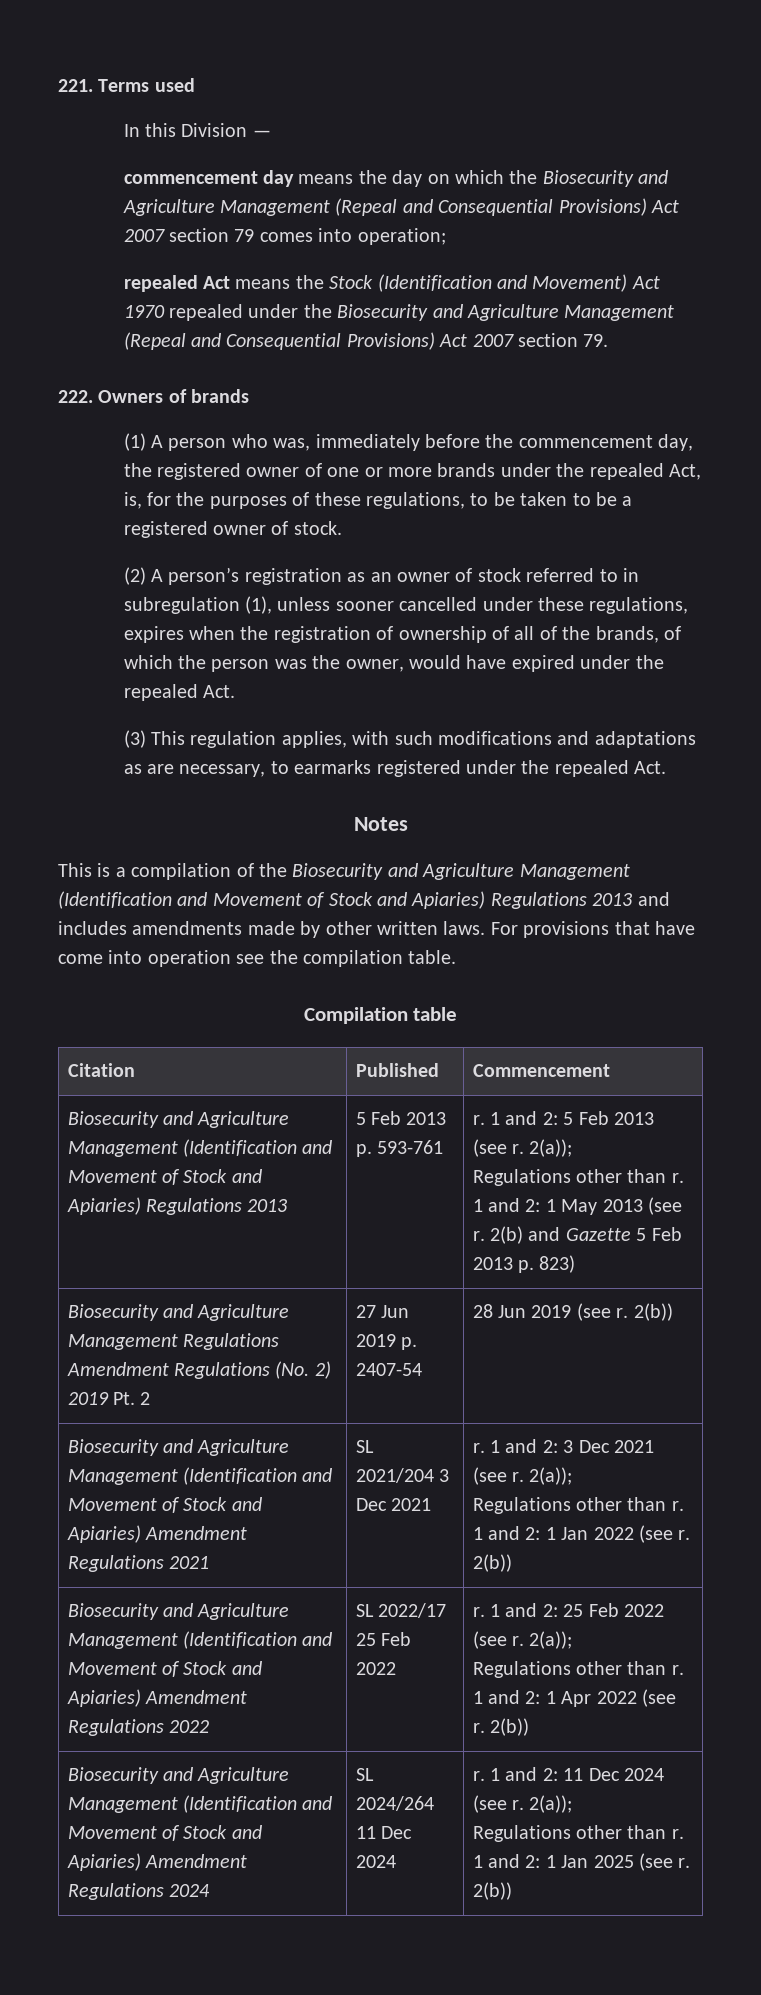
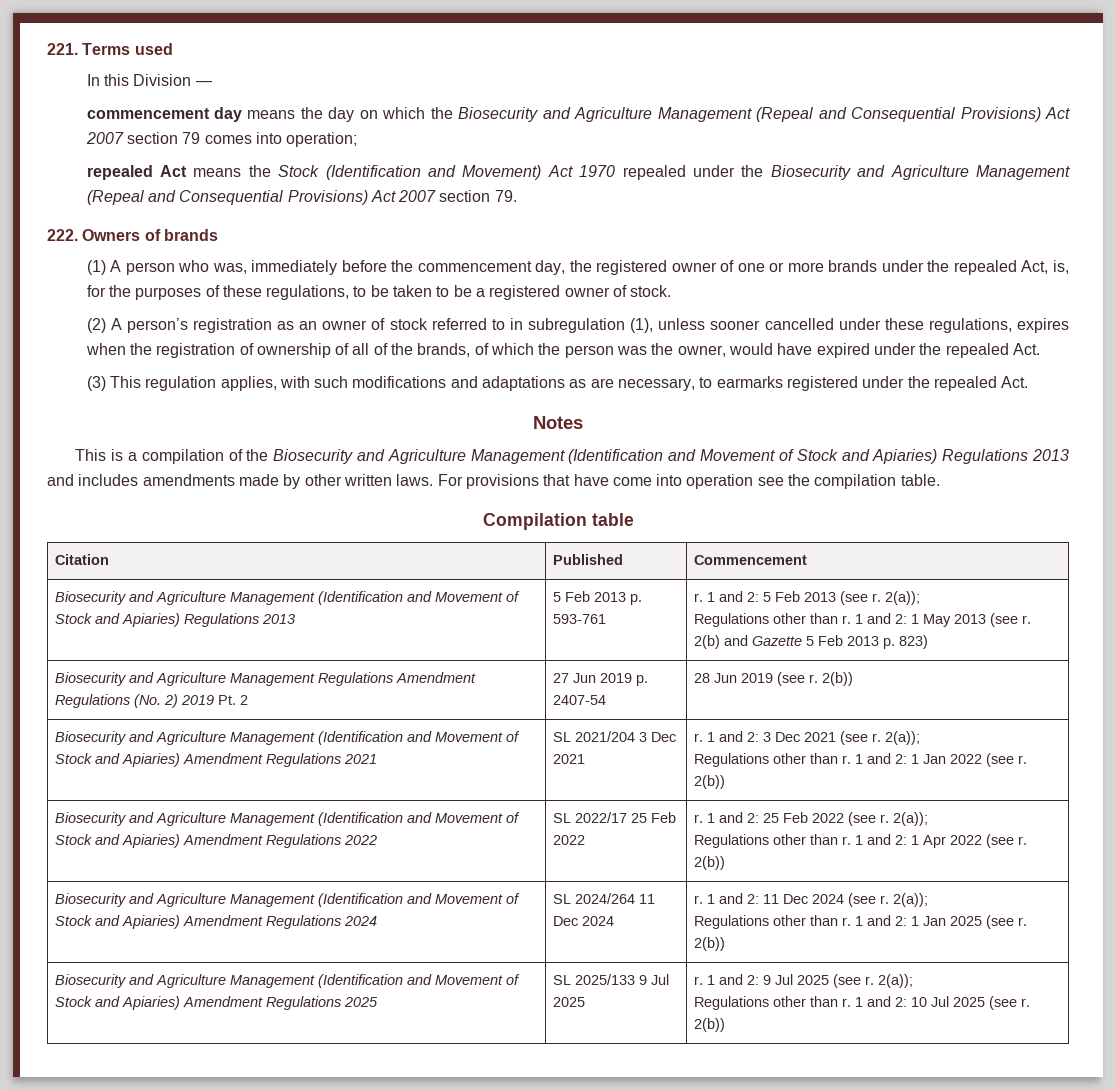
(512, 1891) none -> [55,974,521,988] [55,996,379,1010] [553,974,670,985] [553,997,586,1007] [694,974,914,988] [694,996,1031,1010] [694,1018,726,1032] // Biosecurity and Agriculture Management (Identification and Movement of Stock and Apiaries) Amendment Regulations 2025 | SL 2025/133 9 Jul 2025 | r. 1 and 2: 9 Jul 2025 (see r. 2(a)); // Regulations other than r. 1 and 2: 10 Jul 2025 (see r. 2(b))

